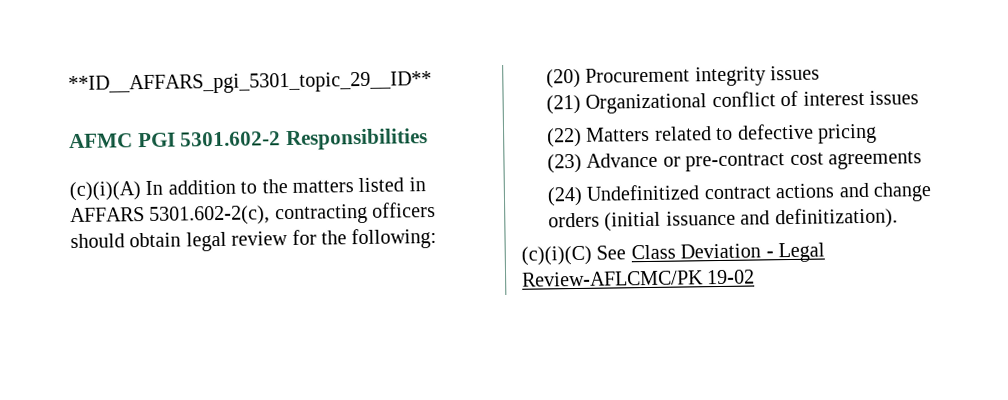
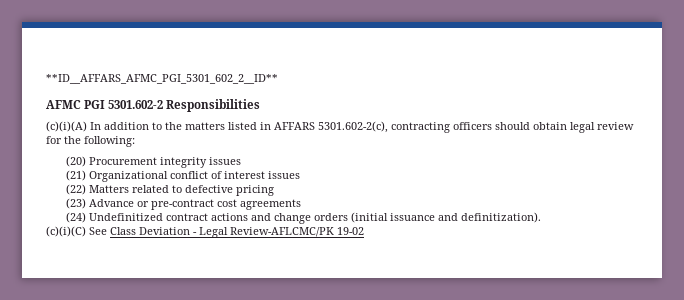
[68,71,432,96] **ID__AFFARS_pgi_5301_topic_29__ID** -> [46,74,278,84] **ID__AFFARS_AFMC_PGI_5301_602_2__ID**

